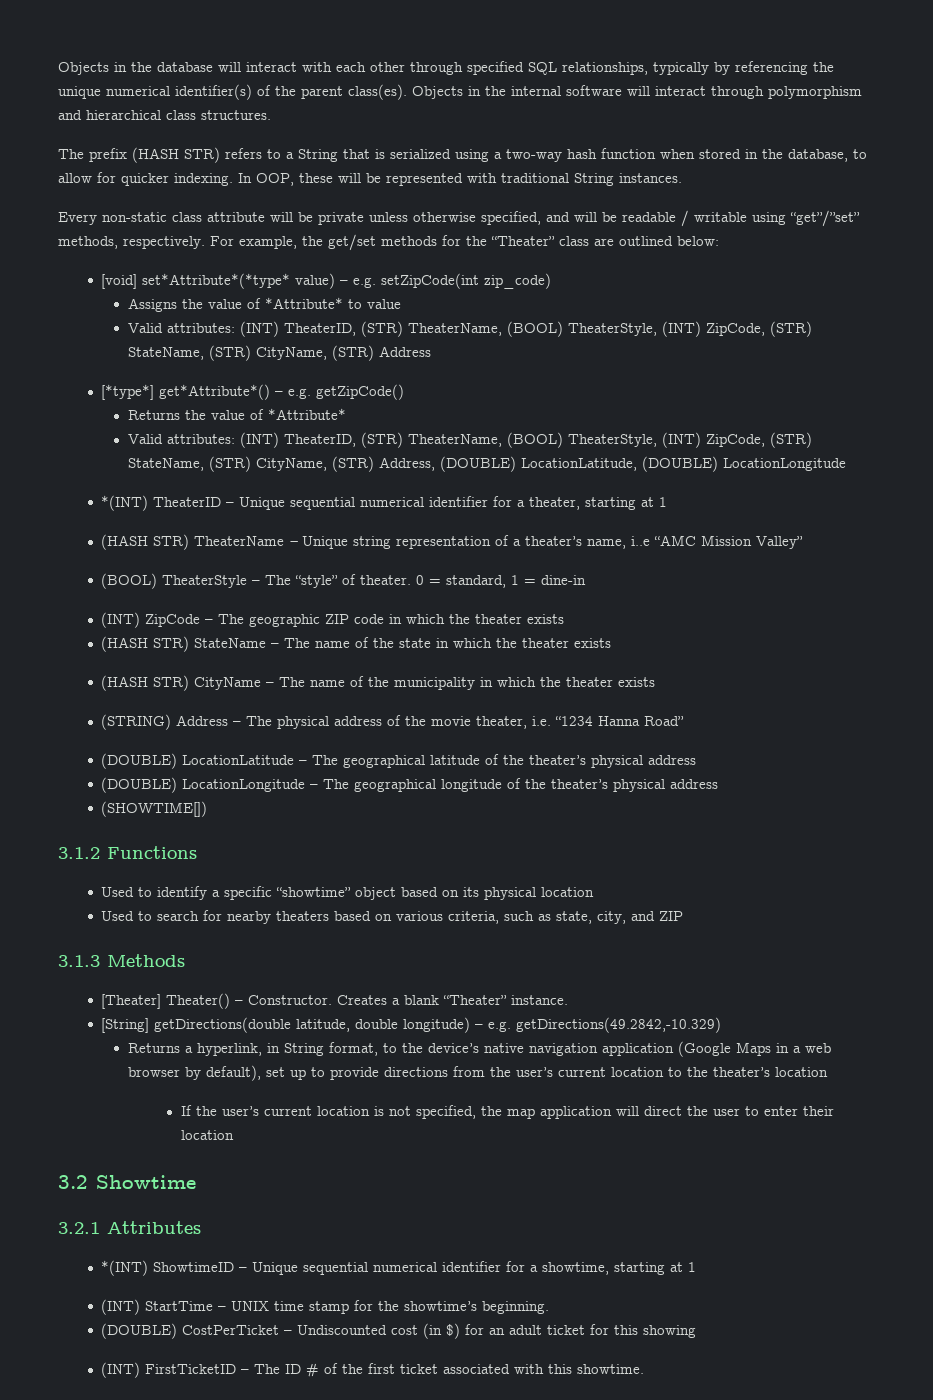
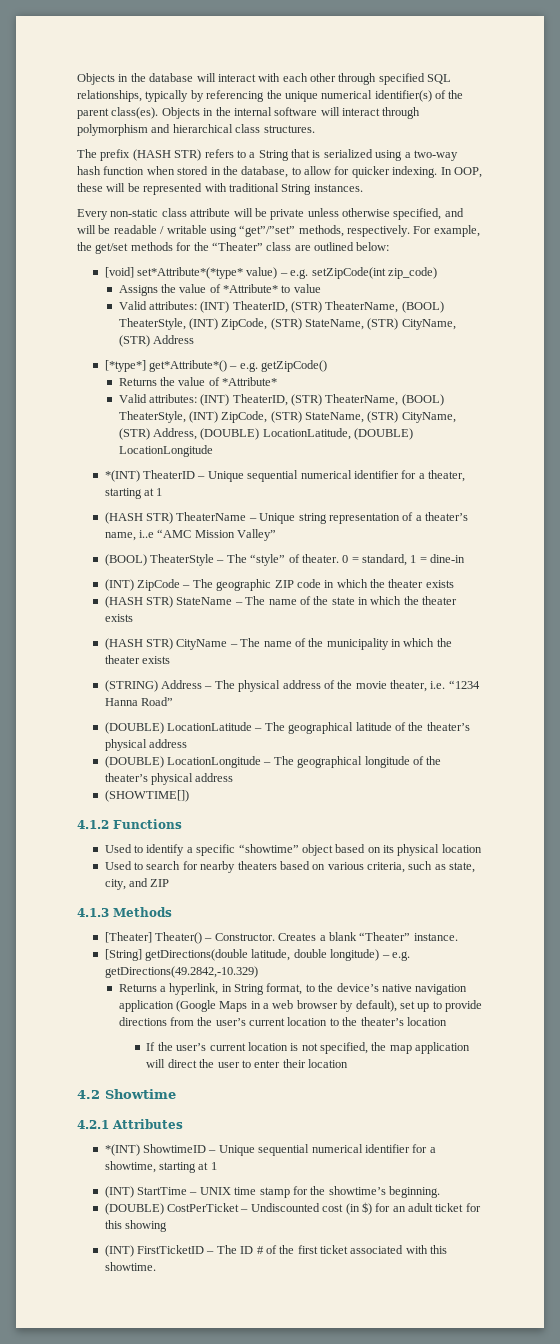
[58,847,100,859] 3.1.2 -> [77,820,109,829] 4.1.2
[58,955,100,967] 3.1.3 -> [77,908,109,917] 4.1.3
[58,1175,88,1189] 3.2 -> [77,1090,100,1099] 4.2
[58,1222,100,1234] 3.2.1 -> [77,1120,109,1129] 4.2.1

